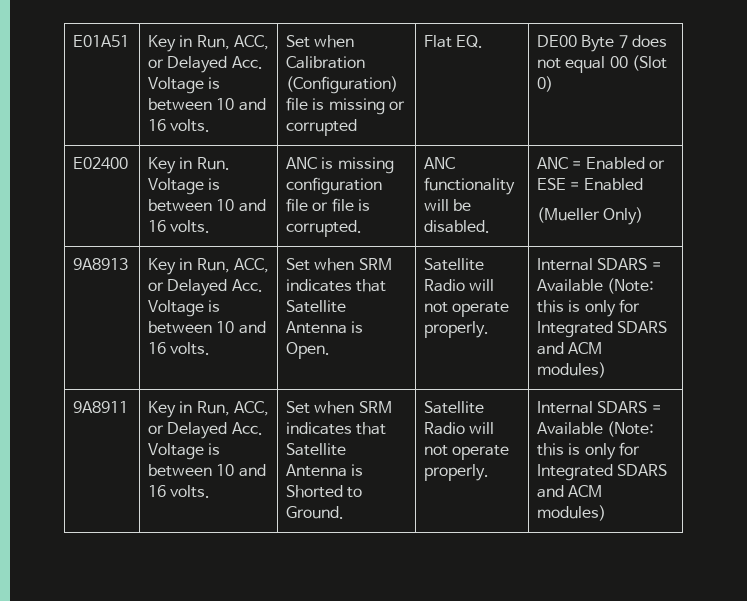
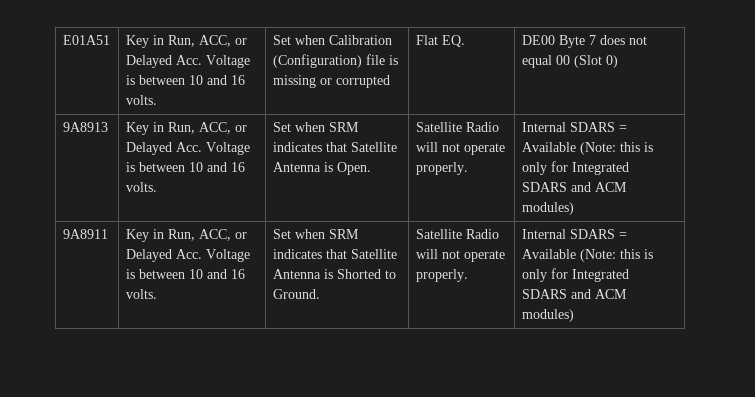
[73,157,129,169] [148,157,230,174] [148,178,221,195] [148,199,266,212] [148,220,211,233] [286,157,394,174] [286,177,383,195] [286,198,370,212] [286,220,363,237] [424,157,456,169] [424,177,516,195] [424,199,472,211] [424,220,491,233] [537,157,665,170] [537,178,643,191] [537,207,644,225] // E02400 | Key in Run. Voltage is between 10 and 16 volts. | ANC is missing configuration file or file is corrupted. | ANC functionality will be disabled. | ANC = Enabled or ESE = Enabled // (Mueller Only) -> (618, 61) none

